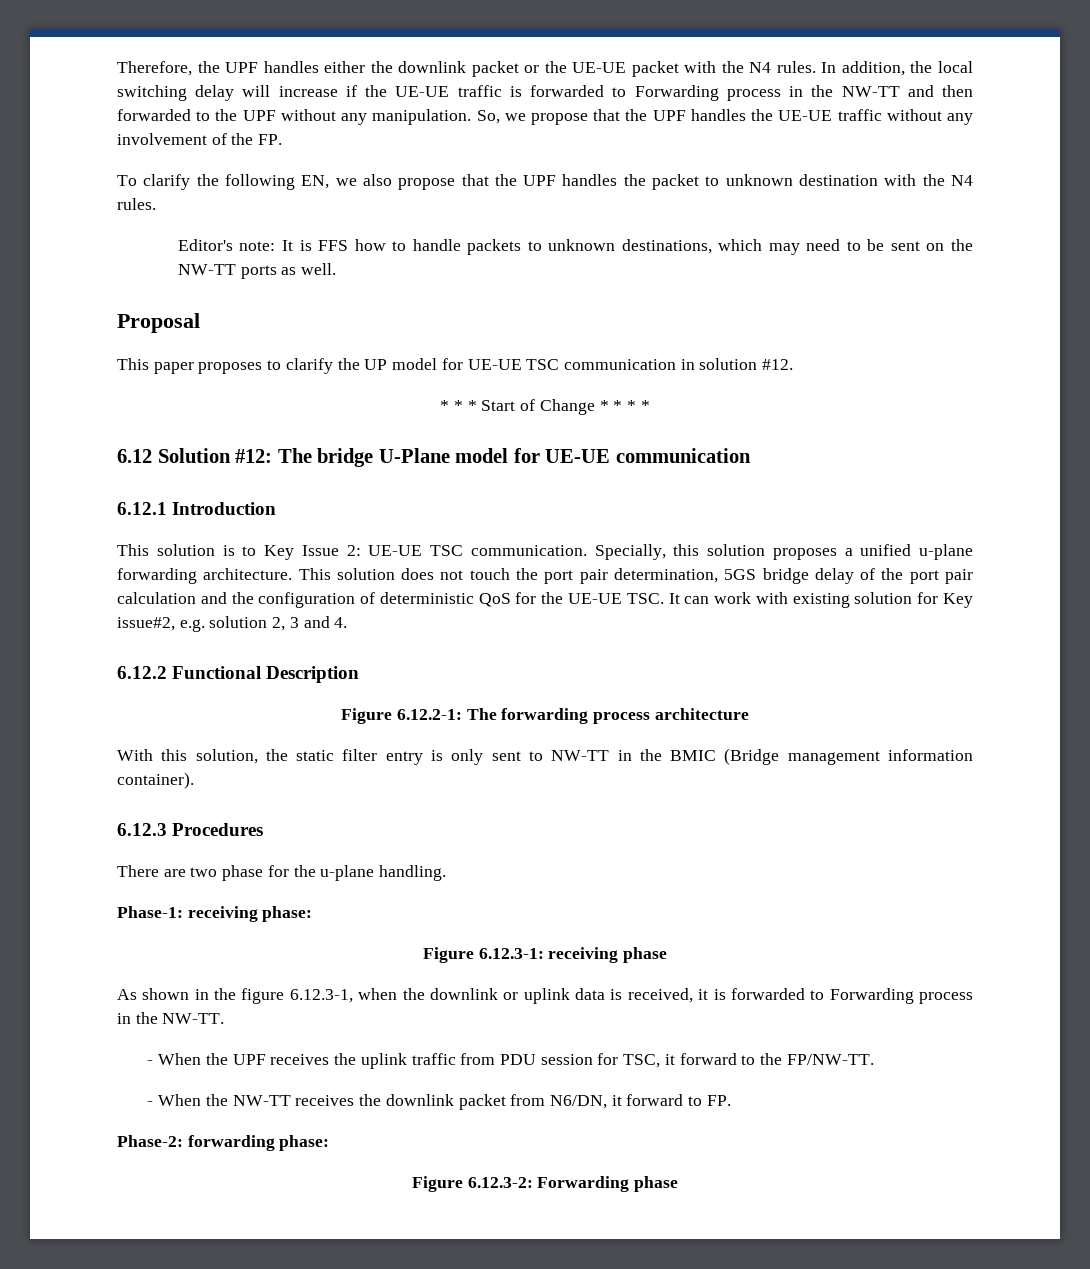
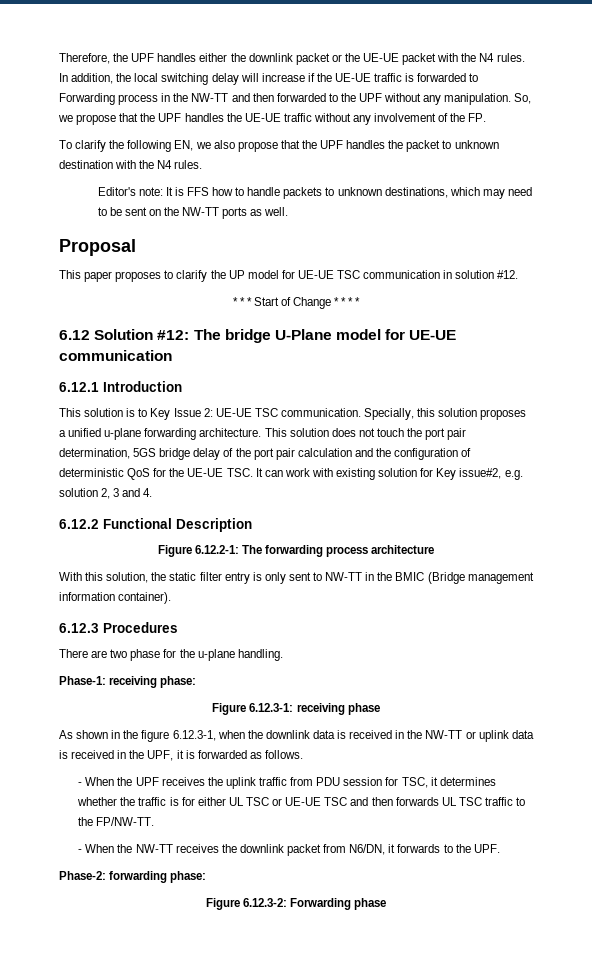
[503,988,973,1004] [117,1012,225,1024] or uplink data is received, it is forwarded to Forwarding process in the NW-TT. -> [312,730,534,742] [59,750,303,761] data is received in the NW-TT or uplink data is received in the UPF, it is forwarded as follows.
[679,1053,737,1065] forward -> [439,777,496,786] [77,797,513,806] determines whether the traffic is for either UL TSC or UE-UE TSC and then forwards UL TSC traffic
[626,1094,731,1106] forward to FP. -> [397,844,500,853] forwards to the UPF.

